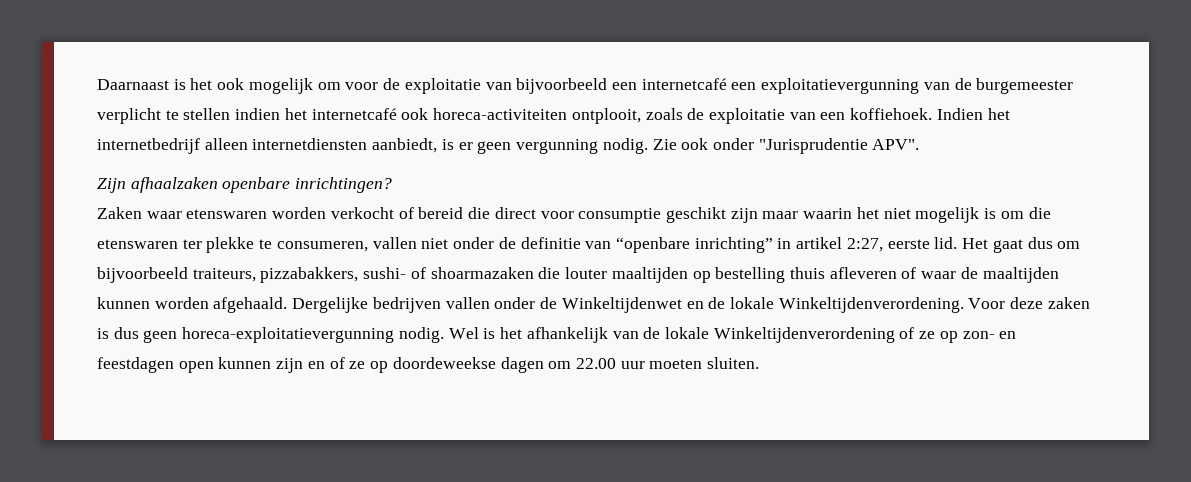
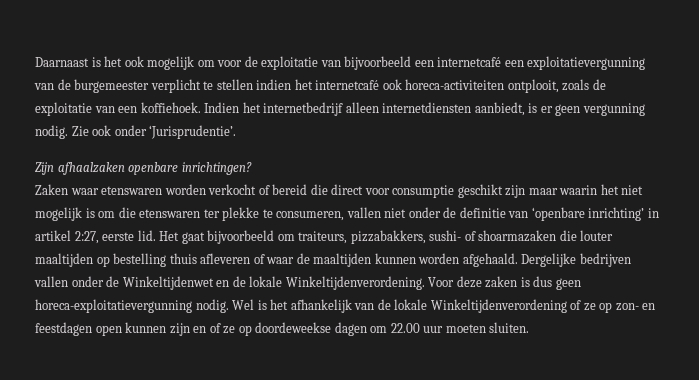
[758,138,920,154] "Jurisprudentie APV". -> [149,125,237,139] ‘Jurisprudentie’.
[615,237,773,253] “openbare inrichting” -> [531,207,645,221] ‘openbare inrichting’
[1027,237,1081,249] [97,267,188,283] dus om bijvoorbeeld -> [207,230,295,244] bijvoorbeeld om

